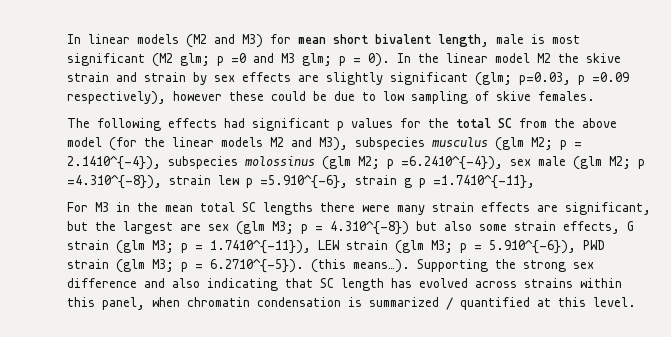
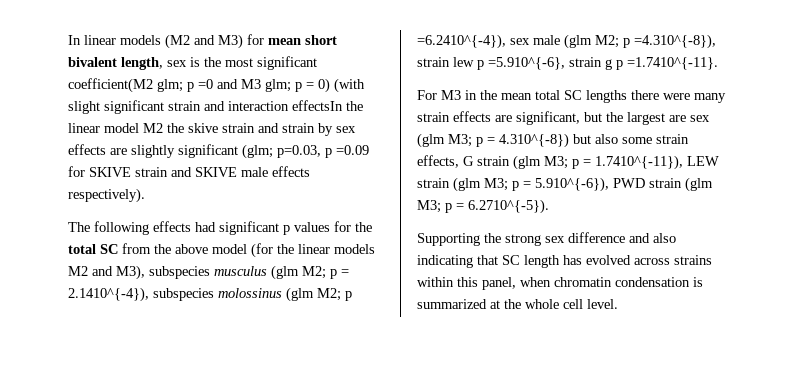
[496,34,545,44] male is -> [167,57,221,67] sex is the
[152,53,173,67] (M2 -> [68,78,153,93] coefficient(M2
[368,53,411,67] 0). In -> [318,78,365,93] [68,100,343,114] 0) (with slight significant strain and interaction effectsIn
[67,91,595,105] respectively), however these could be due to low sampling of skive females. -> [68,166,310,177] [68,188,145,203] for SKIVE strain and SKIVE male effects respectively).
[433,175,535,189] =1.7410^{-11}, -> [627,57,718,70] =1.7410^{-11}.
[311,259,410,273] (this means…). -> (549, 206) //
[446,297,586,310] / quantified at this -> [490,299,583,309] at the whole cell

